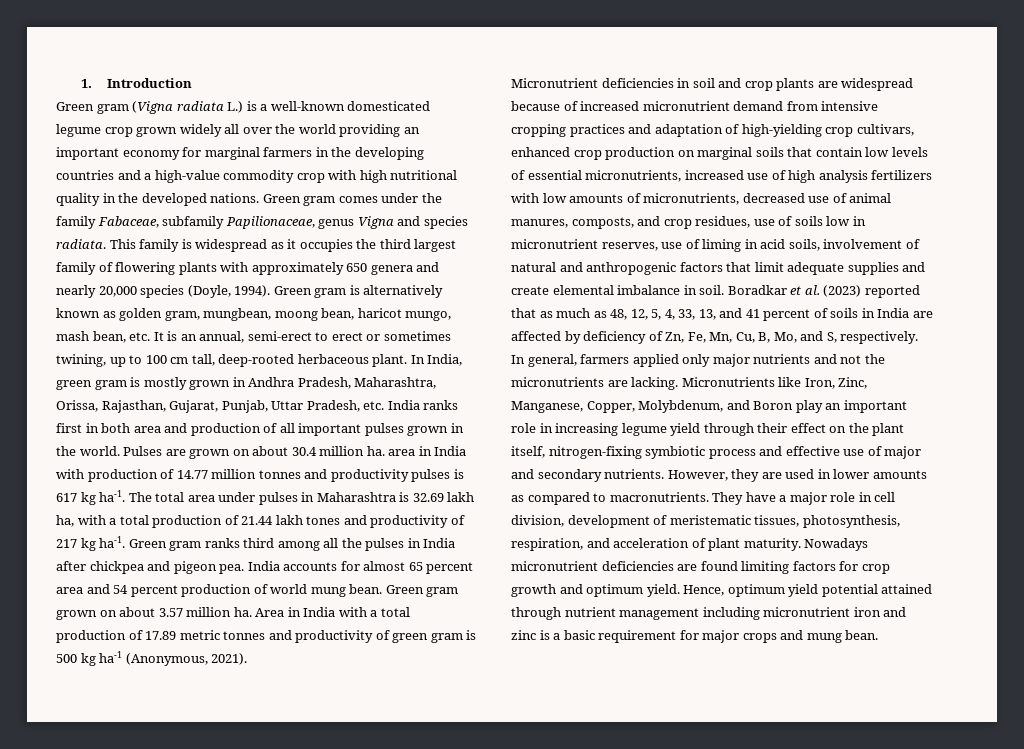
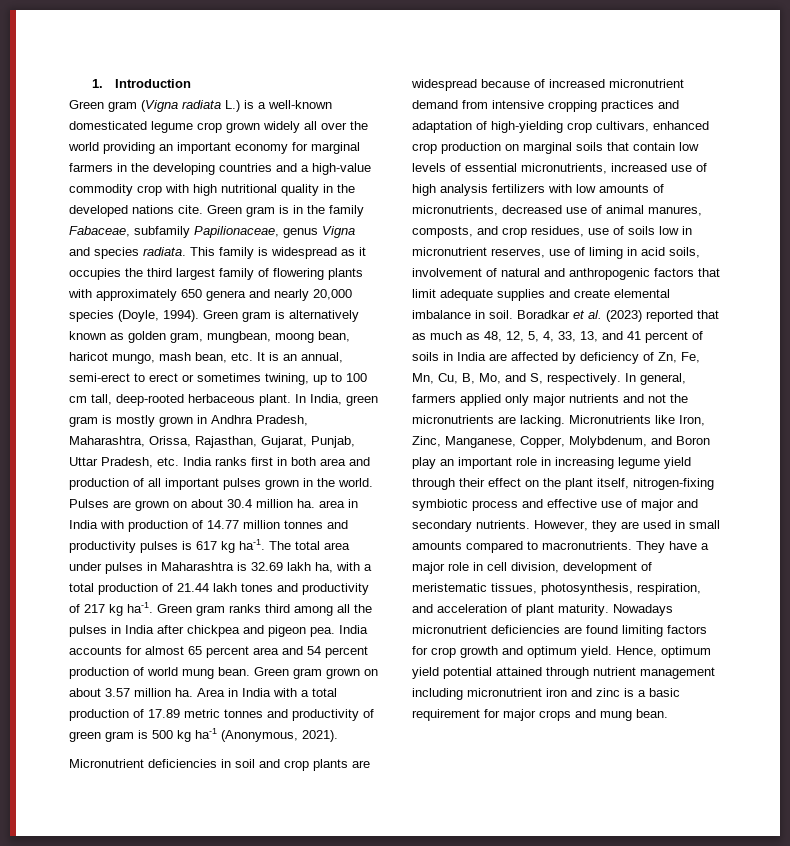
[210,193,419,206] nations. Green gram comes under -> [132,205,303,217] nations cite. Green gram is in
[833,469,927,479] [511,495,524,502] lower amounts as -> [689,520,720,529] [412,541,462,550] small amounts

